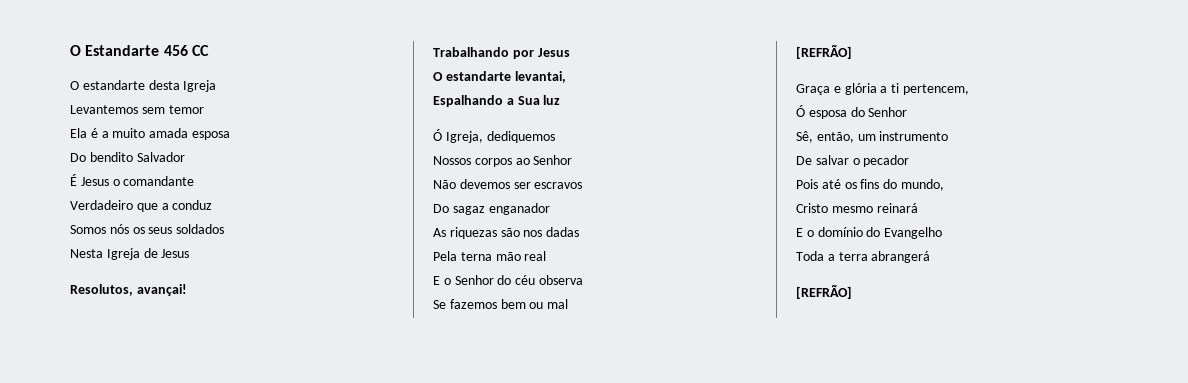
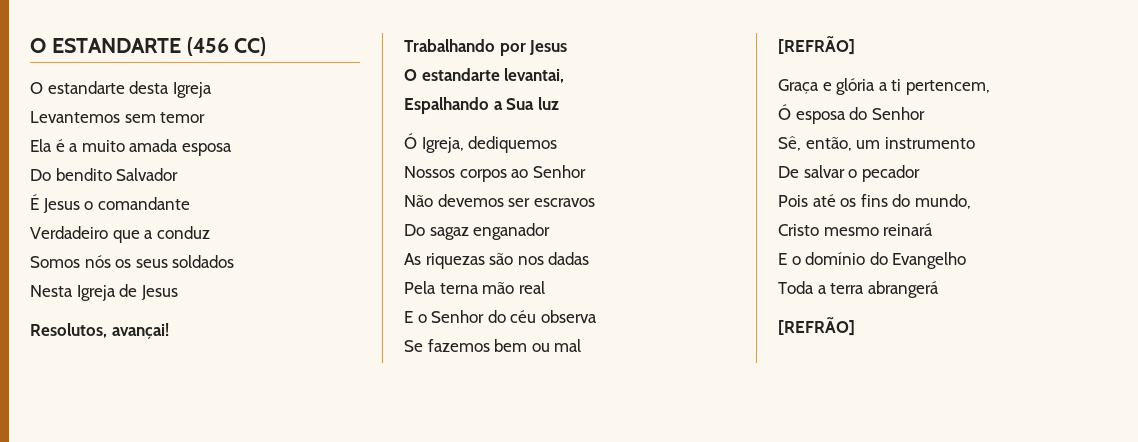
[70,45,209,56] O Estandarte 456 CC -> [30,37,267,56] O ESTANDARTE (456 CC)

